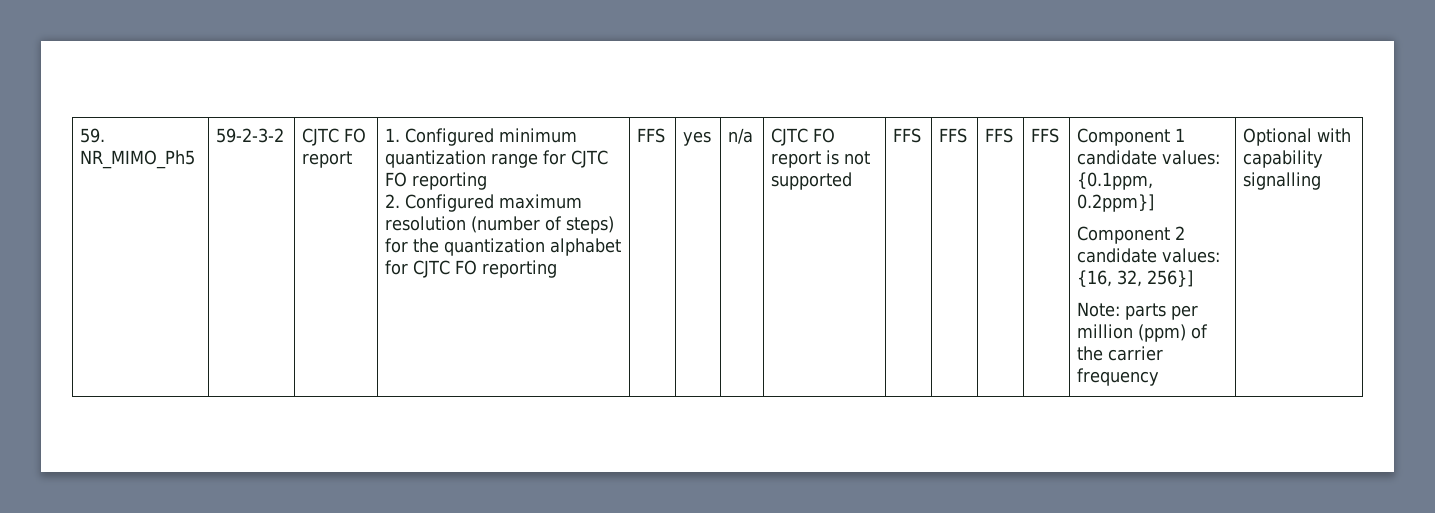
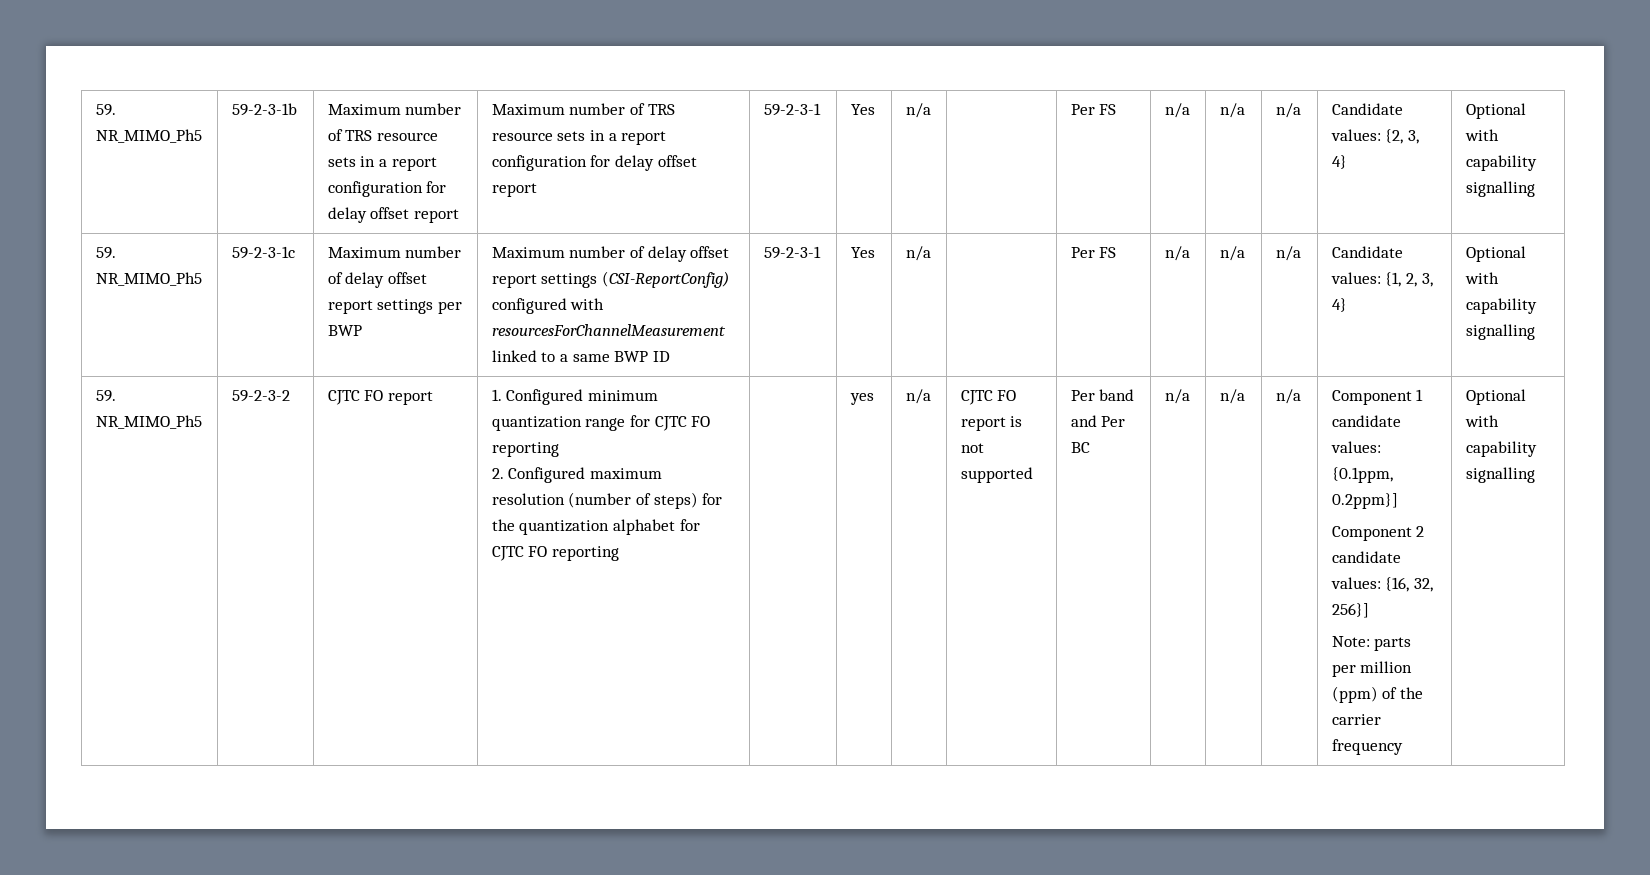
[80,128,106,143] [80,150,196,169] 59. NR_MIMO_Ph5 -> [95,104,116,116] [95,129,202,143] [231,103,297,116] [327,103,462,115] [327,129,439,141] [327,156,437,171] [327,181,447,197] [327,207,460,223] [491,103,675,115] [491,130,667,145] [491,155,697,171] [491,183,537,197] [763,103,821,116] [850,104,875,115] [905,103,931,118] [1070,104,1117,115] [1164,103,1190,118] [1219,103,1245,118] [1275,103,1301,118] [1331,103,1403,115] [1330,129,1420,144] [1331,155,1347,169] [1465,103,1526,119] [1464,129,1499,141] [1465,155,1537,171] [1465,181,1535,197] [95,247,116,259] [95,272,202,286] [231,246,295,259] [327,246,462,258] [327,272,428,288] [327,299,463,314] [327,325,362,336] [491,246,730,262] [491,271,730,288] [491,298,605,314] [491,324,726,336] [491,350,670,362] [763,246,821,259] [850,247,875,258] [905,246,931,261] [1070,247,1117,258] [1164,246,1190,261] [1219,246,1245,261] [1275,246,1301,261] [1331,246,1403,258] [1330,272,1433,287] [1331,298,1347,312] [1465,246,1526,262] [1464,272,1499,284] [1465,298,1537,314] [1465,324,1535,340] [95,390,116,402] [95,415,202,429] 59. NR_MIMO_Ph5 | 59-2-3-1b | Maximum number of TRS resource sets in a report configuration for delay offset report | Maximum number of TRS resource sets in a report configuration for delay offset report | 59-2-3-1 | Yes | n/a | | Per FS | n/a | n/a | n/a | Candidate values: {2, 3, 4} | Optional with capability signalling // 59. NR_MIMO_Ph5 | 59-2-3-1c | Maximum number of delay offset report settings per BWP | Maximum number of delay offset report settings (CSI-ReportConfig) configured with resourcesForChannelMeasurement linked to a same BWP ID | 59-2-3-1 | Yes | n/a | | Per FS | n/a | n/a | n/a | Candidate values: {1, 2, 3, 4} | Optional with capability signalling // 59. NR_MIMO_Ph5
[637,128,666,143] FFS -> (620, 553) none
[893,128,922,143] [939,128,968,143] [985,128,1014,143] [1031,128,1060,143] FFS | FFS | FFS | FFS -> [1070,389,1135,401] [1070,415,1126,427] [1070,442,1090,453] [1164,389,1190,404] [1219,389,1245,404] [1275,389,1301,404] Per band and Per BC | n/a | n/a | n/a

